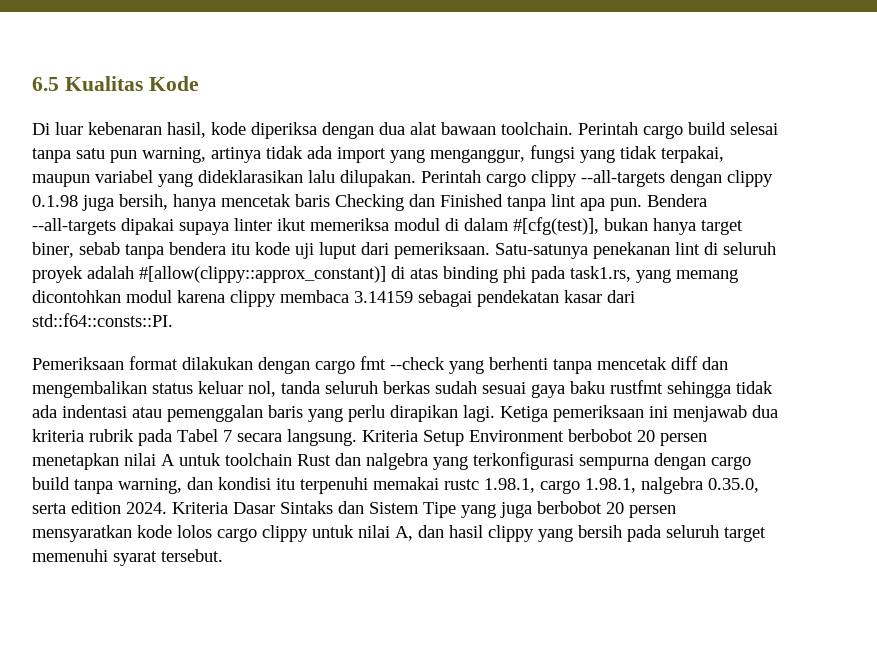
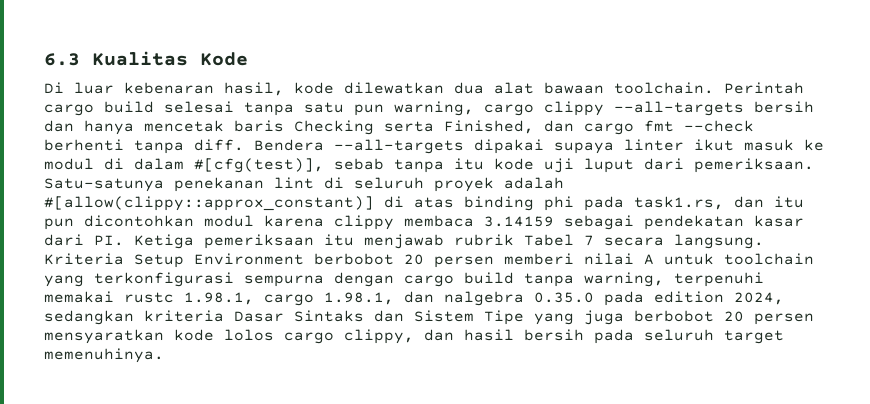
[32,77,59,91] 6.5 -> [44,53,80,66] 6.3
[251,122,374,139] diperiksa dengan -> [344,82,444,94] dilewatkan
[211,145,724,163] [32,170,773,187] [32,194,642,211] artinya tidak ada import yang menganggur, fungsi yang tidak terpakai, maupun variabel yang dideklarasikan lalu dilupakan. Perintah cargo clippy --all-targets dengan clippy 0.1.98 juga bersih, hanya mencetak baris Checking dan Finished tanpa lint apa pun. -> [484,101,814,116] [44,120,754,135] [44,139,244,154] cargo clippy --all-targets bersih dan hanya mencetak baris Checking serta Finished, dan cargo fmt --check berhenti tanpa diff.
[310,218,389,231] memeriksa -> [744,139,824,151] masuk ke
[604,218,743,235] [32,242,74,258] bukan hanya target biner, -> (324, 165) none
[169,242,226,255] bendera -> (444, 166) none
[636,269,738,283] yang memang -> [734,196,804,208] [44,218,74,230] dan itu pun
[32,313,173,327] [32,356,728,374] [32,380,773,398] [32,405,778,422] [32,429,172,446] std::f64::consts::PI. // Pemeriksaan format dilakukan dengan cargo fmt --check yang berhenti tanpa mencetak diff dan mengembalikan status keluar nol, tanda seluruh berkas sudah sesuai gaya baku rustfmt sehingga tidak ada indentasi atau pemenggalan baris yang perlu dirapikan lagi. Ketiga pemeriksaan ini menjawab dua kriteria rubrik pada -> [94,234,514,249] PI. Ketiga pemeriksaan itu menjawab rubrik
[32,453,119,470] menetapkan -> [504,253,574,265] memberi
[297,453,428,470] Rust dan nalgebra -> (814, 259) none
[187,477,295,490] dan kondisi itu -> (664, 279) none
[641,477,759,494] [32,501,228,514] nalgebra 0.35.0, serta edition 2024. Kriteria -> [404,291,784,306] [44,310,224,325] dan nalgebra 0.35.0 pada edition 2024, sedangkan kriteria
[262,525,573,542] clippy untuk nilai A, dan hasil clippy yang -> [344,329,514,344] clippy, dan hasil
[32,549,223,566] memenuhi syarat tersebut. -> [44,348,164,363] memenuhinya.

